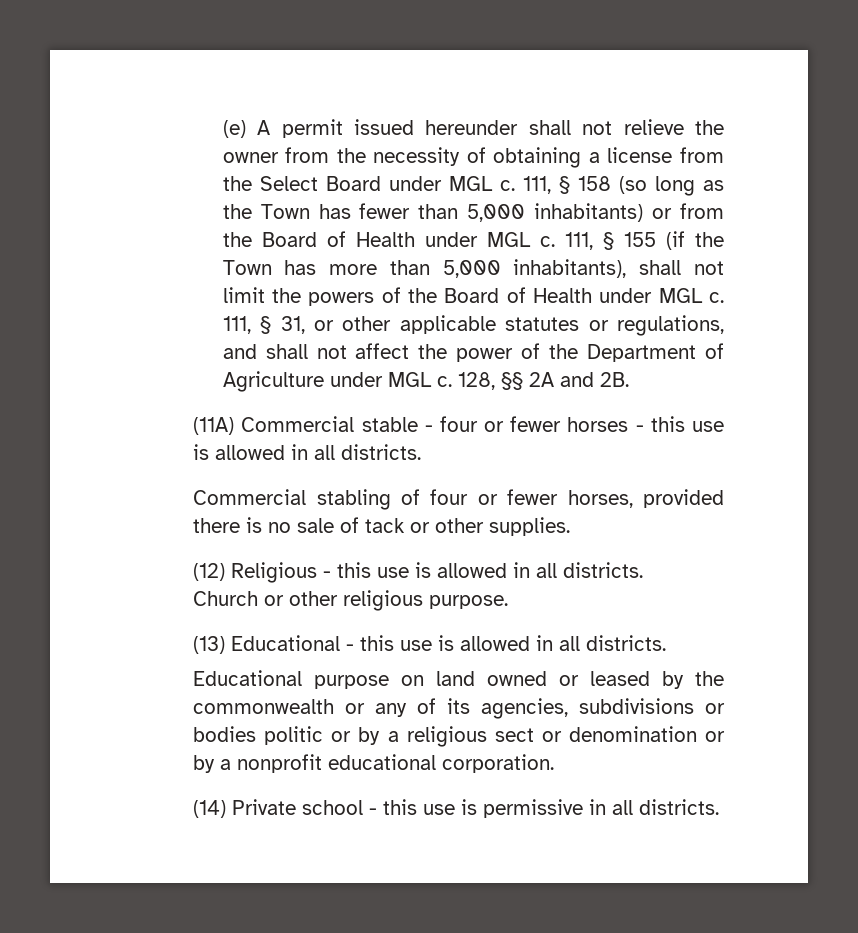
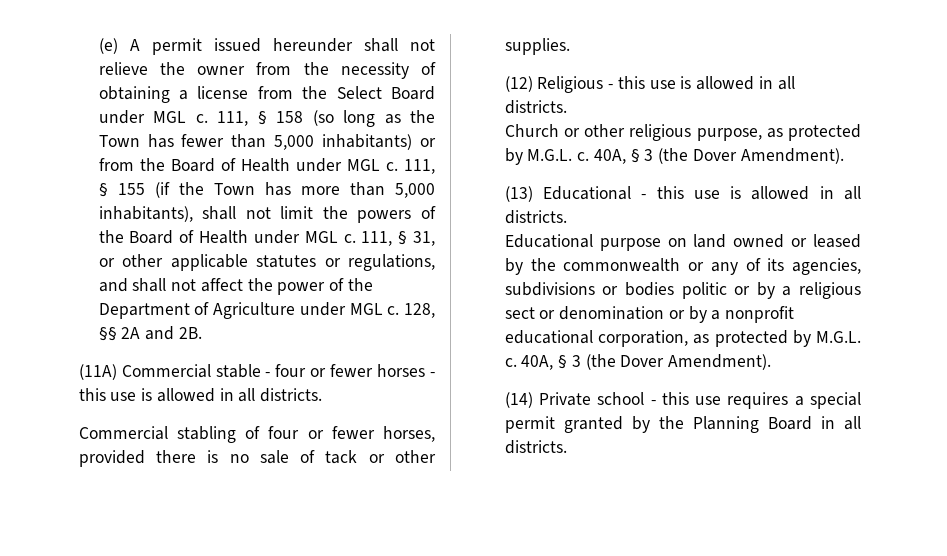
[429,595,509,609] purpose. -> [696,124,861,141] [504,148,844,165] purpose, as protected by M.G.L. c. 40A, § 3 (the Dover Amendment).
[442,754,555,773] corporation. -> [598,330,861,347] [504,354,772,370] corporation, as protected by M.G.L. c. 40A, § 3 (the Dover Amendment).
[461,799,584,818] is permissive -> [727,392,861,409] [504,416,812,433] requires a special permit granted by the Planning Board

